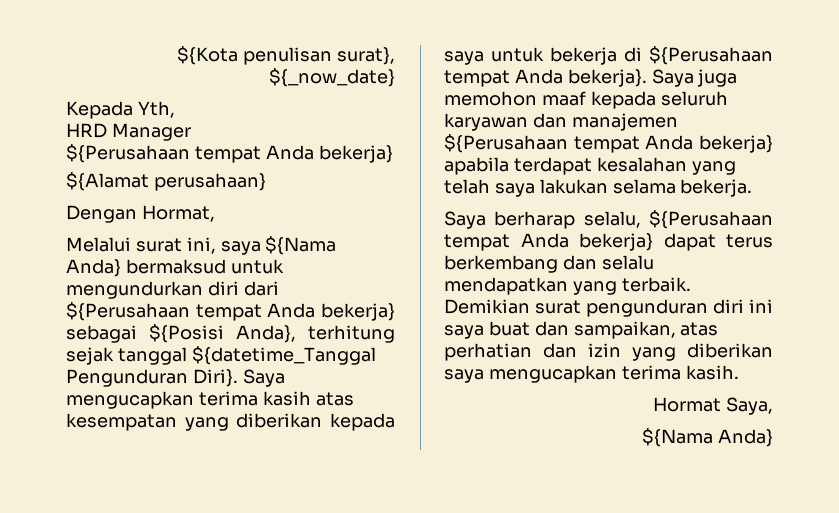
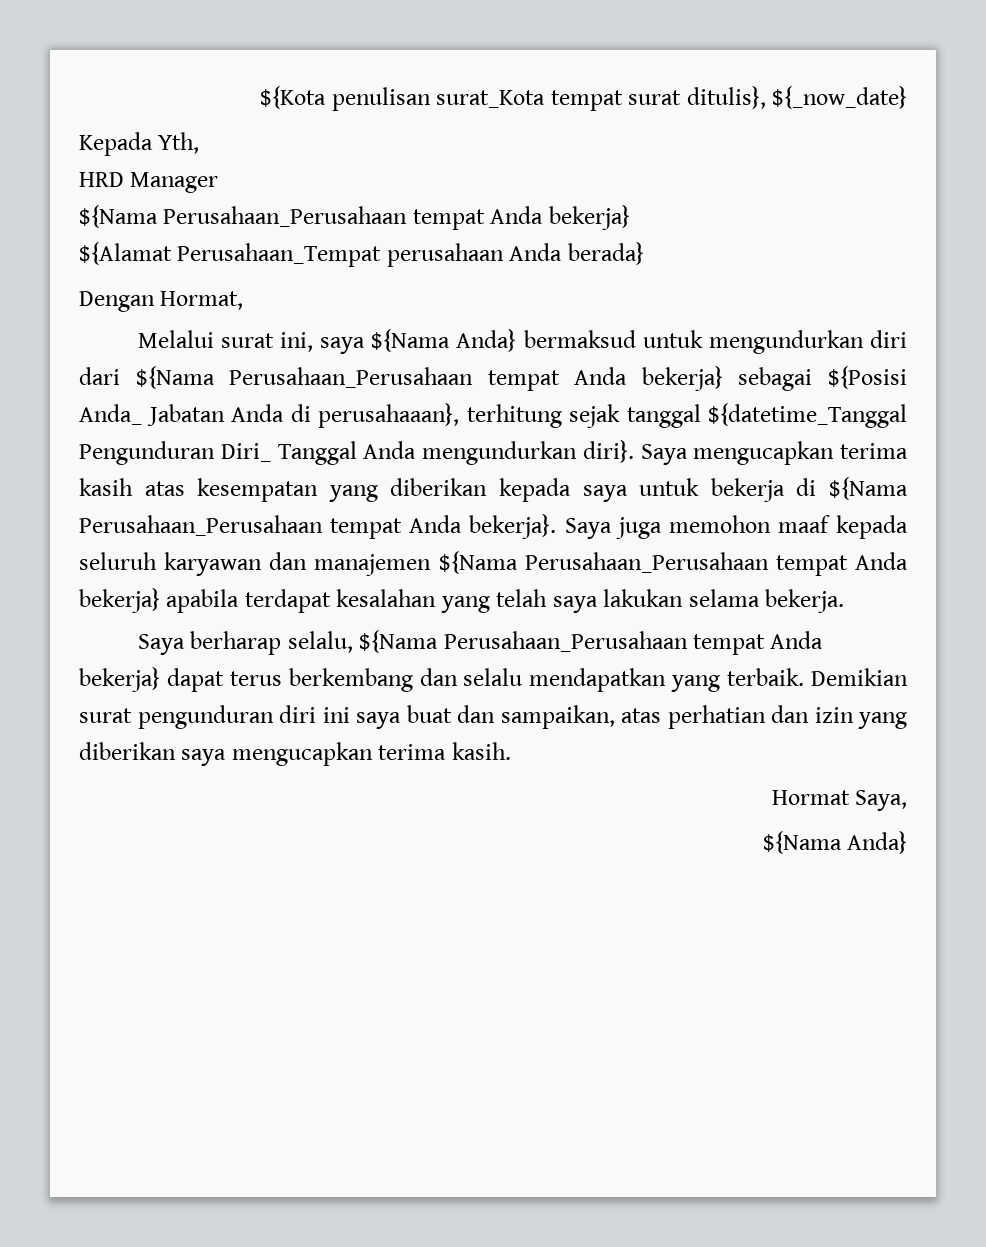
[337,47,395,65] surat}, -> [436,86,766,111] surat_Kota tempat surat ditulis},
[66,144,190,163] ${Perusahaan -> [79,205,408,228] ${Nama Perusahaan_Perusahaan
[153,173,266,191] perusahaan} -> [177,242,644,267] Perusahaan_Tempat perusahaan Anda berada}
[66,302,190,321] ${Perusahaan -> [135,366,474,389] ${Nama Perusahaan_Perusahaan
[236,325,296,343] Anda}, -> [79,403,459,428] Anda_ Jabatan Anda di perusahaaan},
[192,369,238,387] Diri}. -> [220,440,634,465] Diri_ Tanggal Anda mengundurkan diri}.
[649,46,773,65] ${Perusahaan -> [829,477,909,500] [79,515,323,536] ${Nama Perusahaan_Perusahaan
[444,134,568,153] ${Perusahaan -> [438,551,769,574] ${Nama Perusahaan_Perusahaan
[649,210,773,229] ${Perusahaan -> [359,630,688,653] ${Nama Perusahaan_Perusahaan

